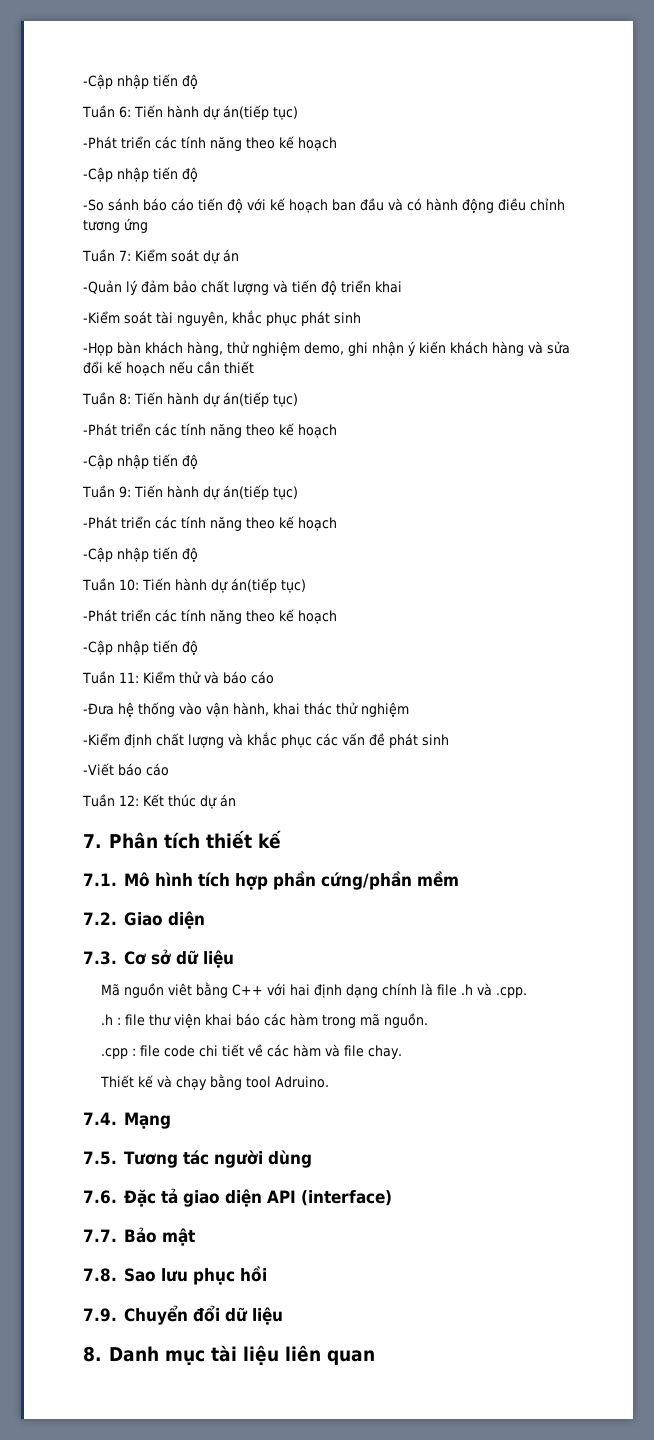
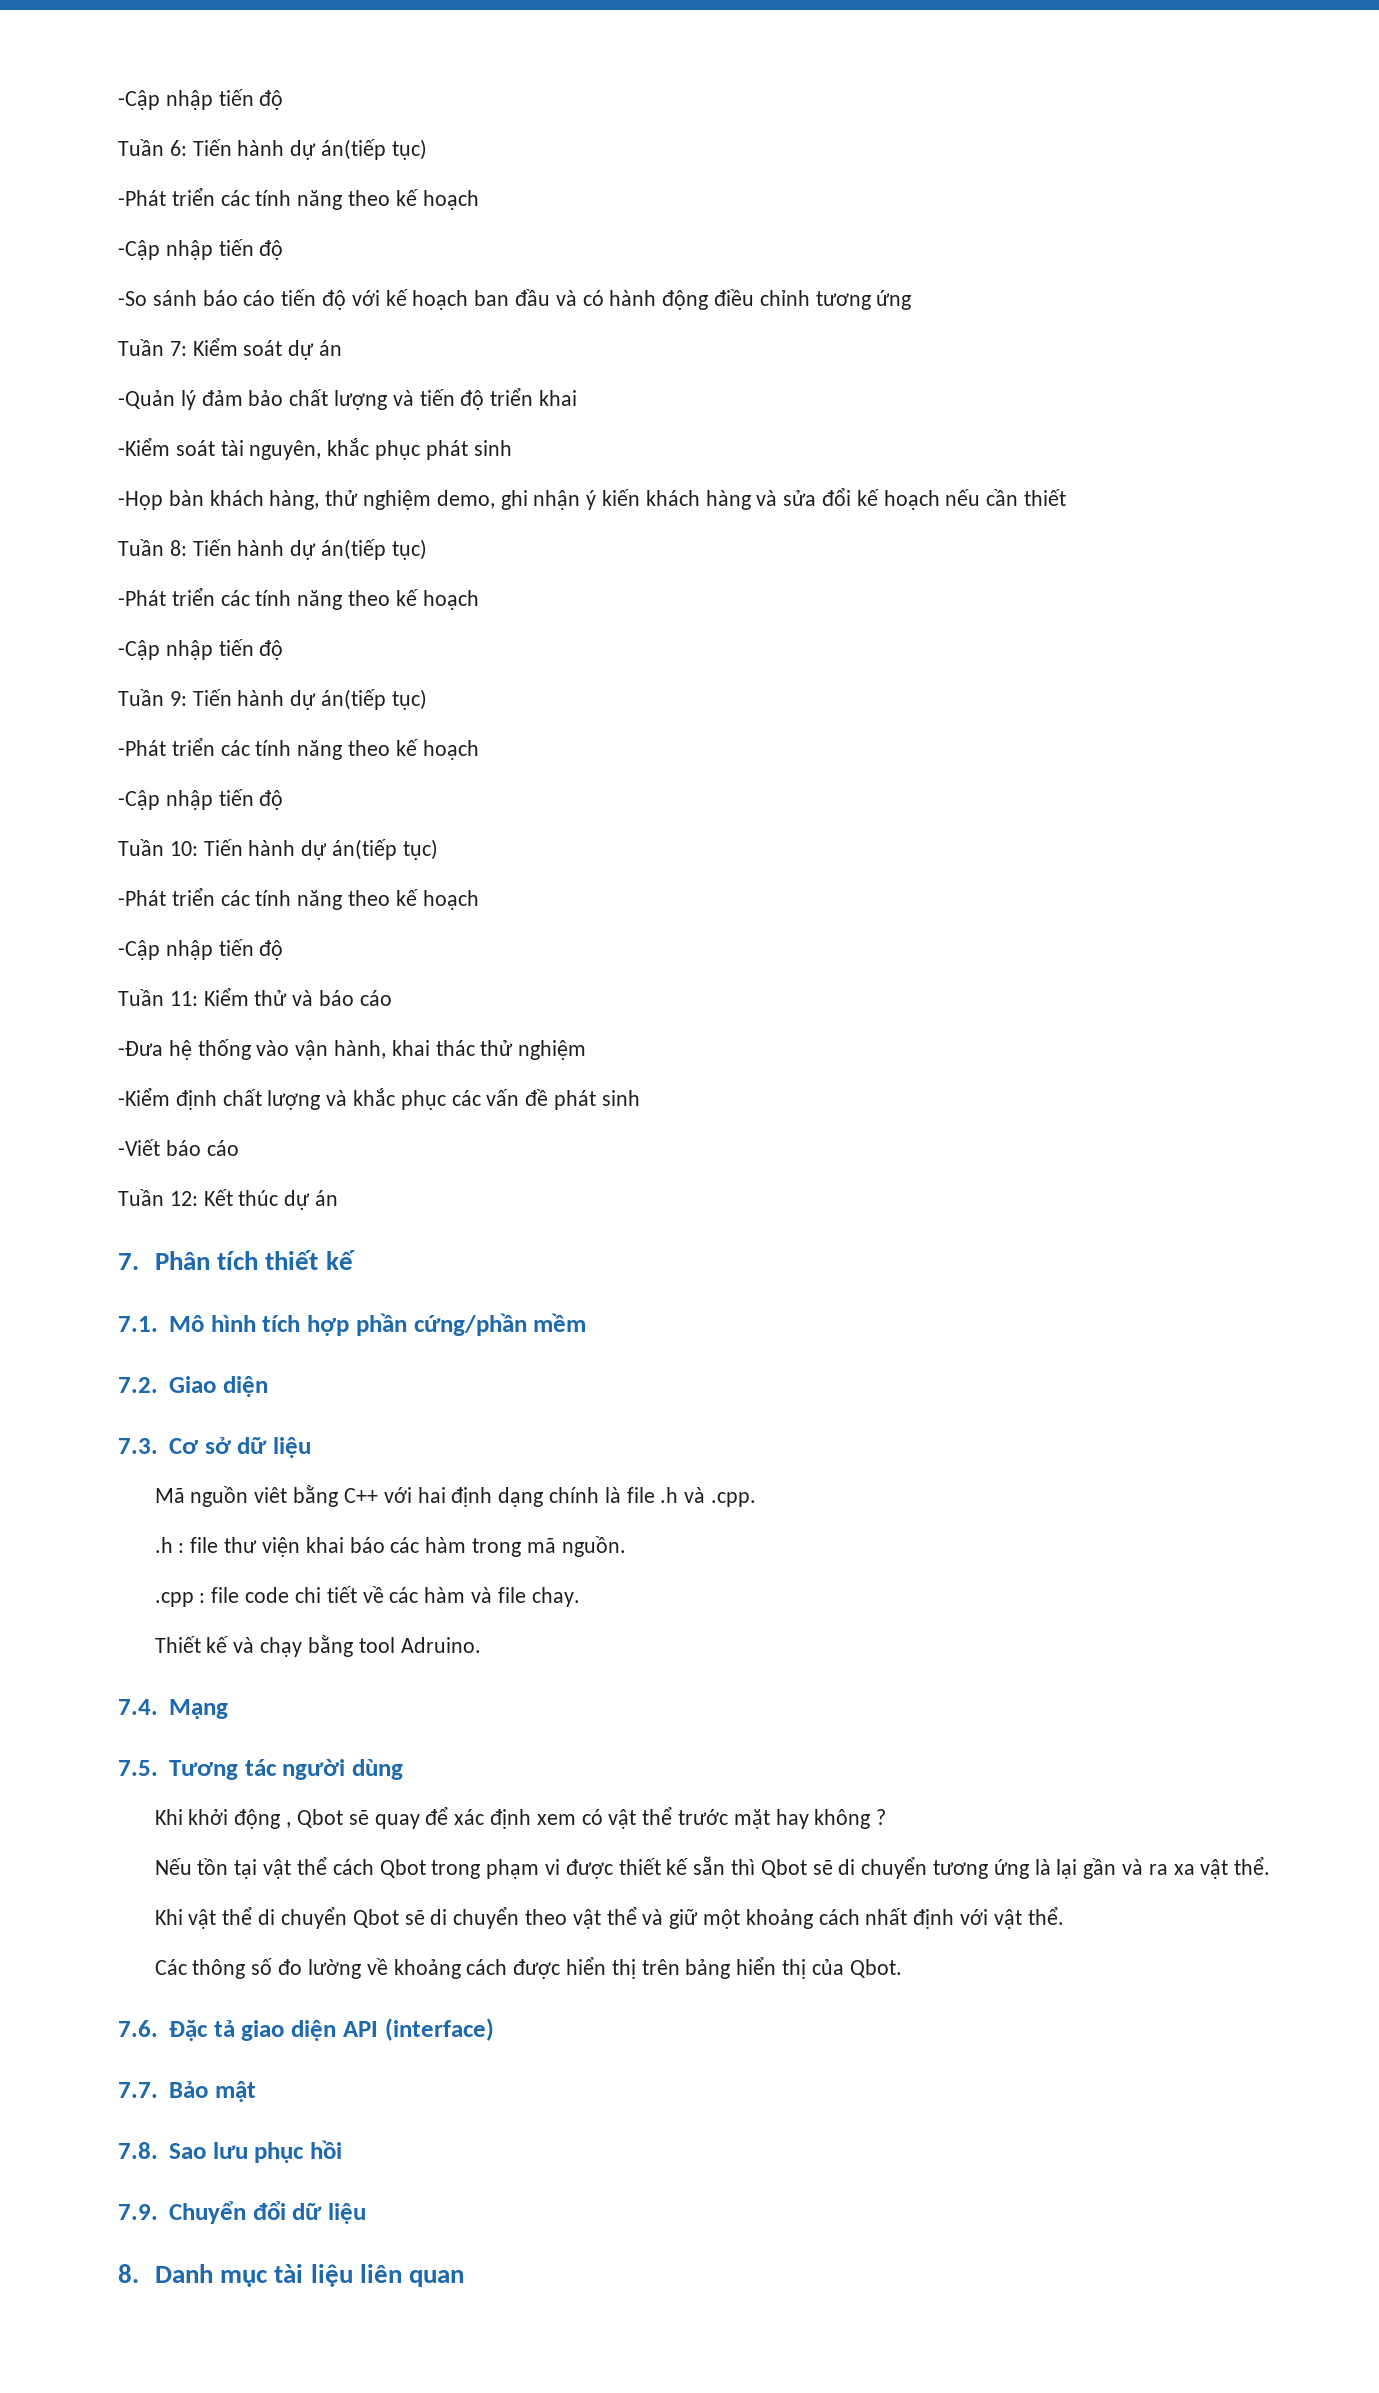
(312, 1159) none -> [154,1807,887,1829] [154,1856,1271,1879] [154,1907,1064,1929] [154,1957,902,1979] // Khi khởi động , Qbot sẽ quay để xác định xem có vật thể trước mặt hay không ? // Nếu tồn tại vật thể cách Qbot trong phạm vi được thiết kế sẵn thì Qbot sẽ di chuyển tương ứng là lại gần và ra xa vật thể. // Khi vật thể di chuyển Qbot sẽ di chuyển theo vật thể và giữ một khoảng cách nhất định với vật thể. // Các thông số đo lường về khoảng cách được hiển thị trên bảng hiển thị của Qbot.

